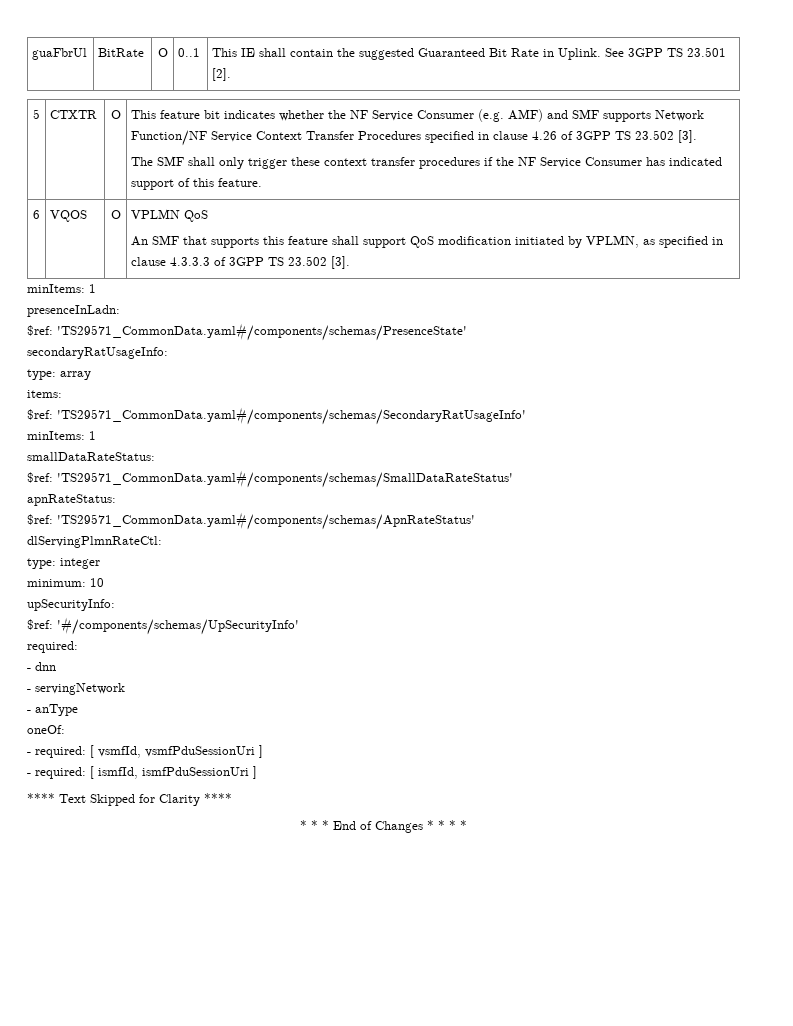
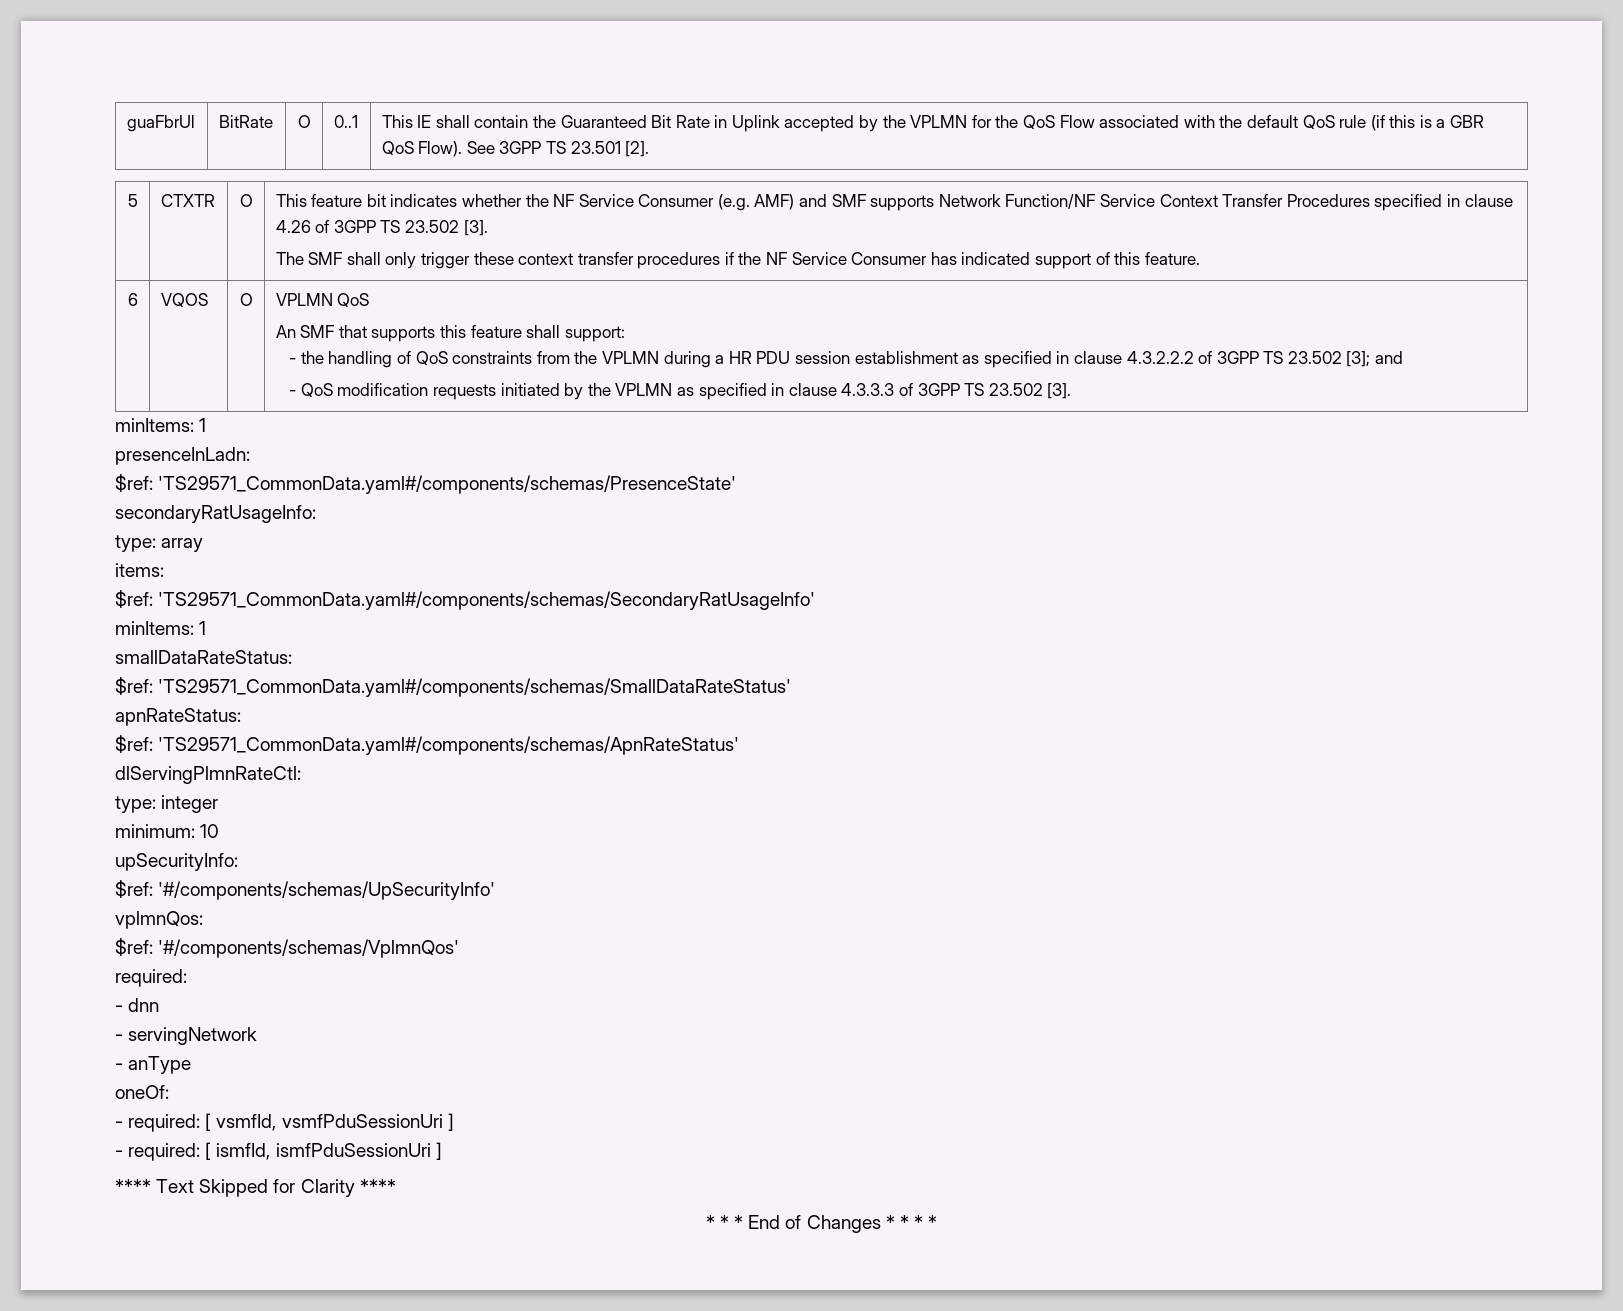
[359,48,415,60] suggested -> (556, 121) none
[558,48,602,60] Uplink. -> [731,115,1485,132] [381,141,463,157] Uplink accepted by the VPLMN for the QoS Flow associated with the default QoS rule (if this is a GBR QoS Flow).
[363,237,407,248] support -> [564,326,625,342] [289,351,1404,368] [289,390,297,396] support: // - the handling of QoS constraints from the VPLMN during a HR PDU session establishment as specified in clause 4.3.2.2.2 of 3GPP TS 23.502 [3]; and // -
(512, 240) none -> [433,384,497,400] requests
[586,235,640,248] VPLMN, -> [587,383,673,396] the VPLMN
(299, 626) none -> [115,911,203,929] [115,938,460,958] // vplmnQos: // $ref: '#/components/schemas/VplmnQos'

